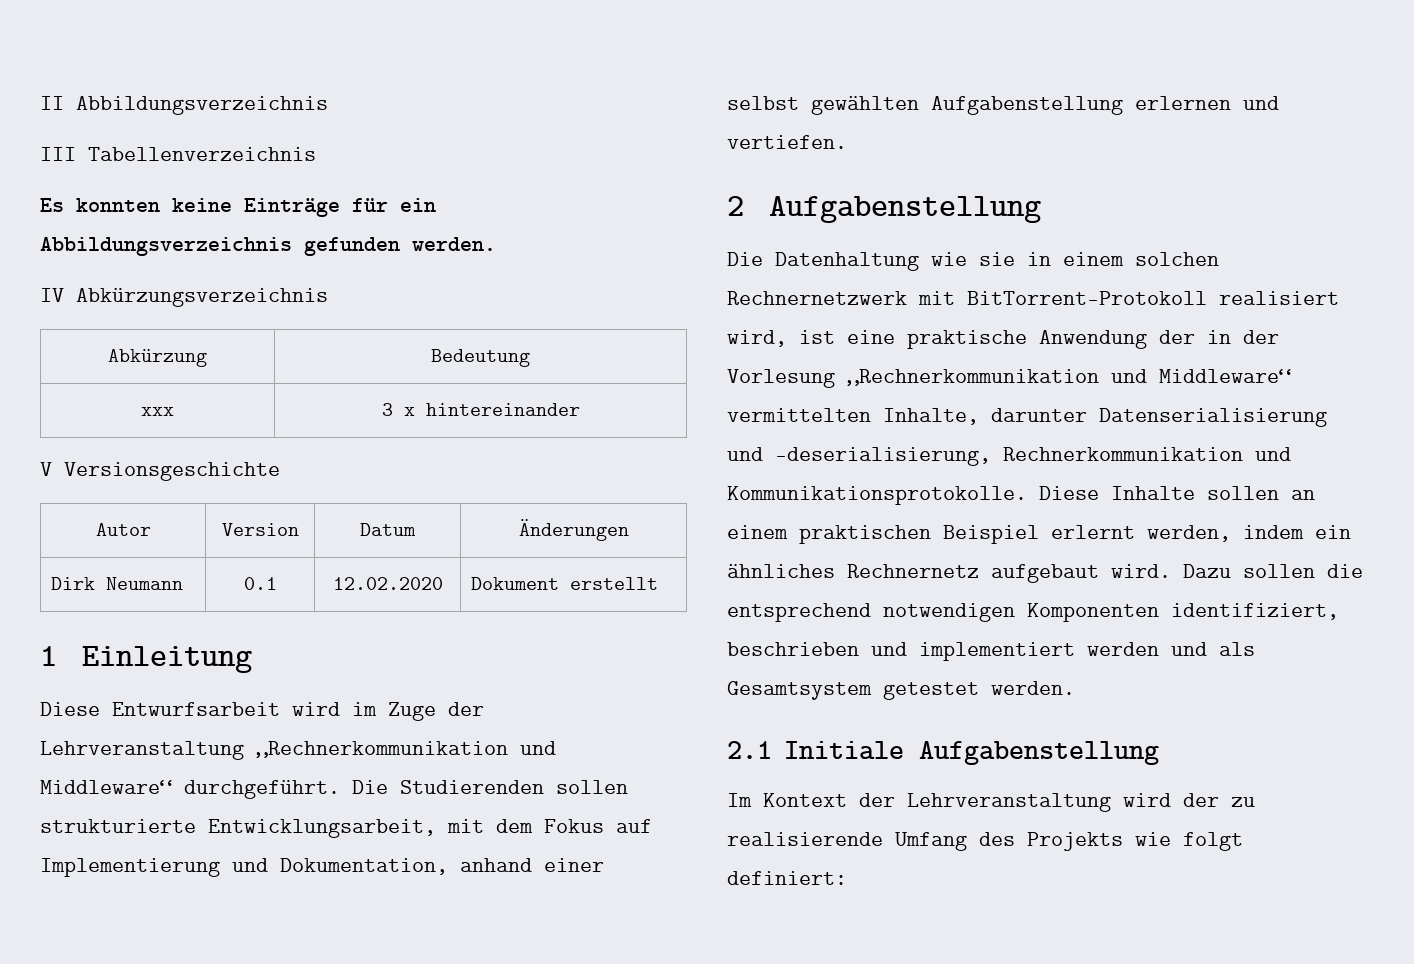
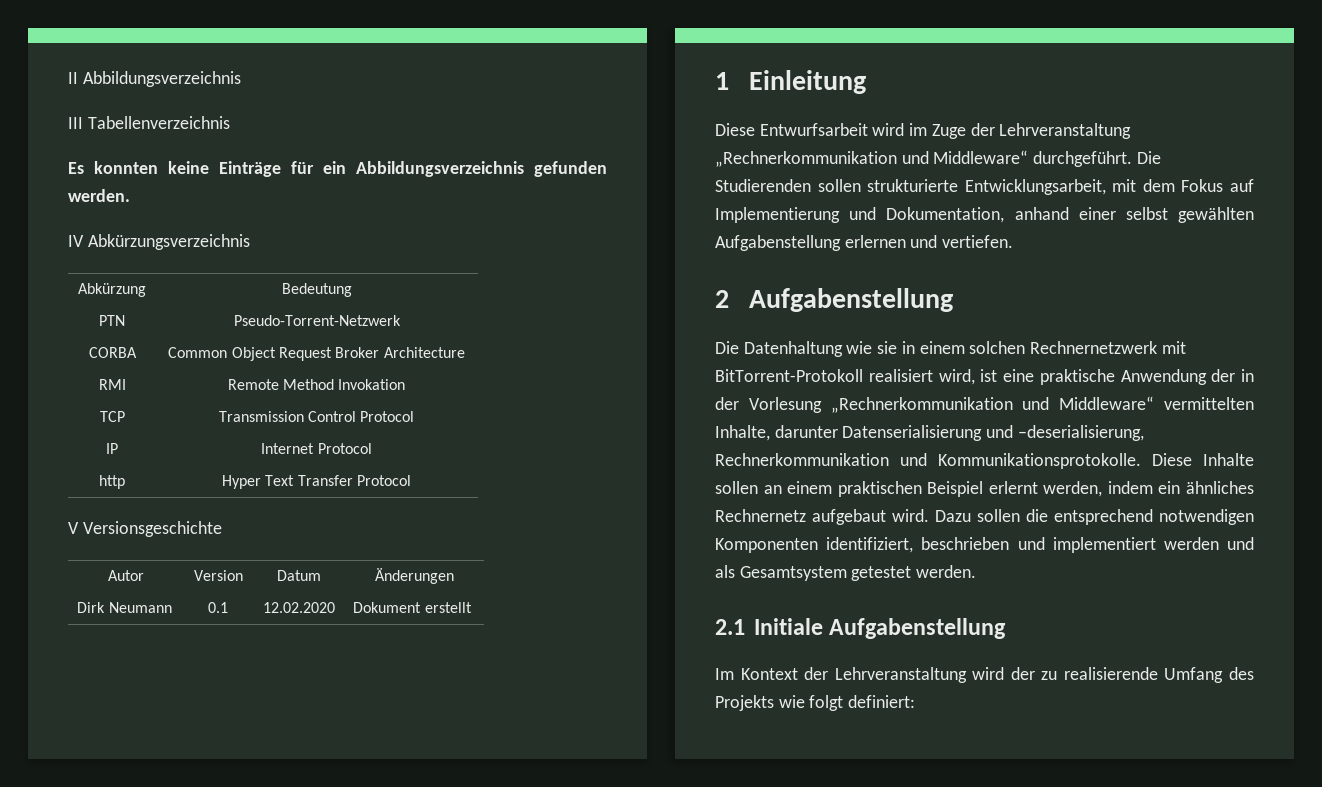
[141,407,174,416] [381,403,580,416] xxx | 3 x hintereinander -> [99,315,125,326] [233,315,401,326] [88,347,137,358] [168,347,465,361] [98,379,126,390] [227,379,406,390] [99,411,125,422] [218,411,415,422] [106,443,118,454] [261,443,372,454] [99,475,125,489] [222,475,411,489] PTN | Pseudo-Torrent-Netzwerk // CORBA | Common Object Request Broker Architecture // RMI | Remote Method Invokation // TCP | Transmission Control Protocol // IP | Internet Protocol // http | Hyper Text Transfer Protocol

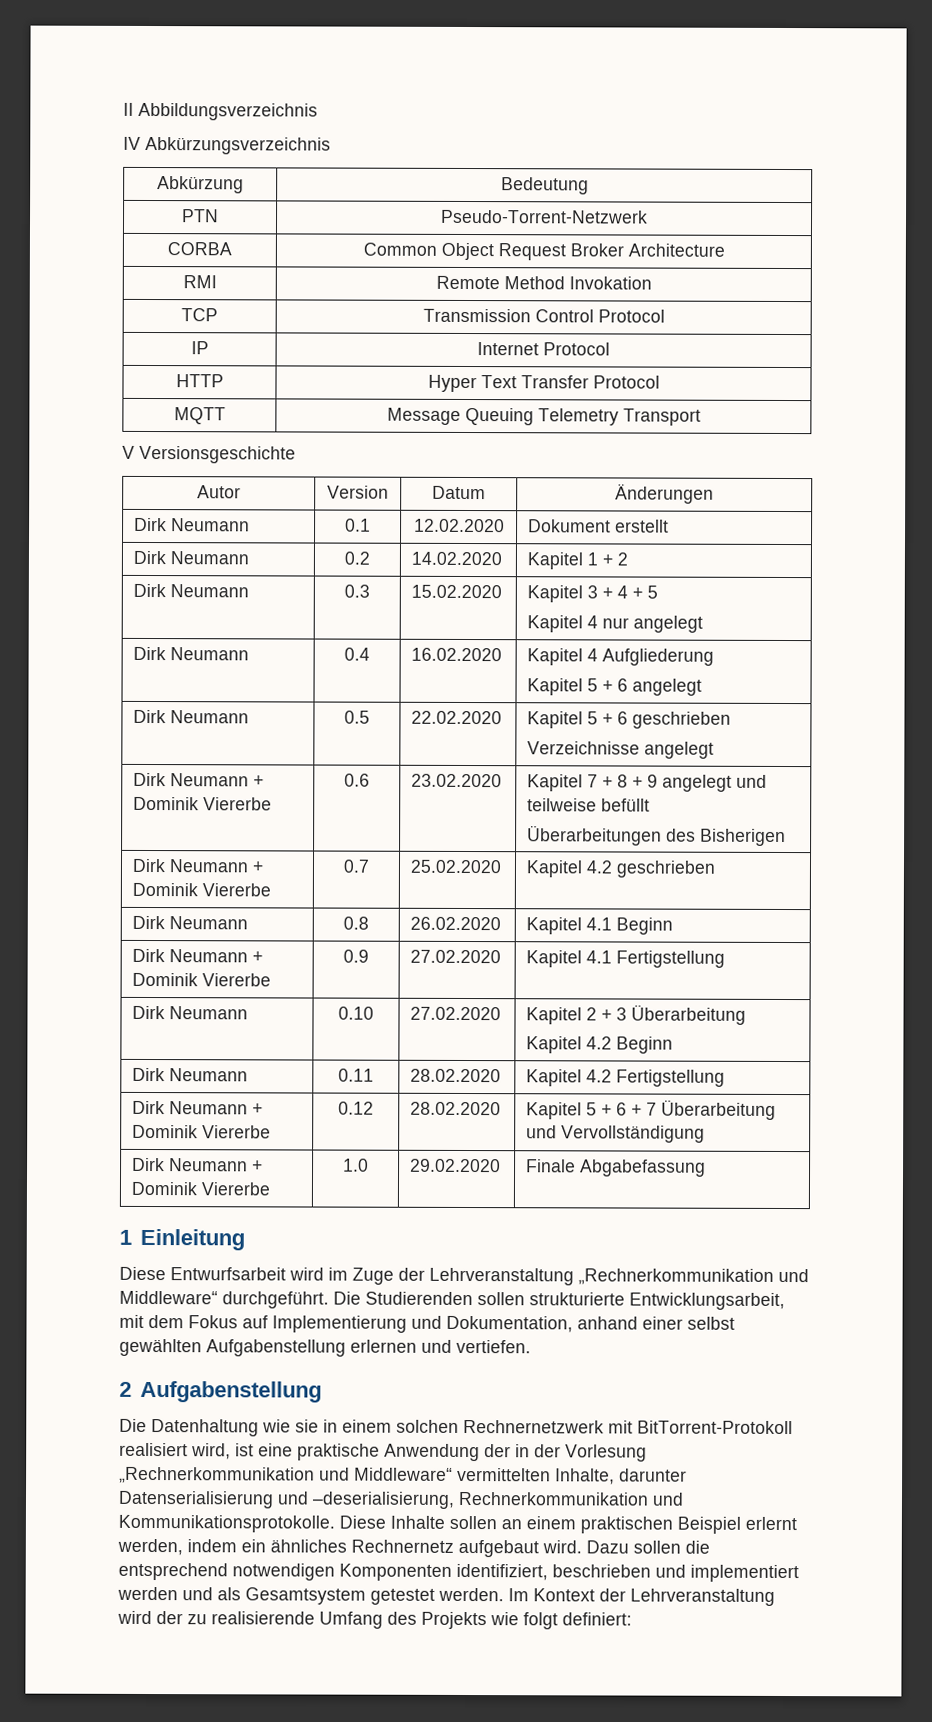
[68,116,230,129] [68,161,607,177] [68,189,130,202] // III Tabellenverzeichnis // Es konnten keine Einträge für ein Abbildungsverzeichnis gefunden werden. -> (318, 111) none
[99,475,125,489] http -> [175,374,224,388] HTTP
(411, 480) none -> [173,407,226,425] [386,407,701,426] // MQTT | Message Queuing Telemetry Transport
(472, 607) none -> [133,550,250,565] [344,551,370,565] [411,551,503,566] [527,552,629,570] [133,583,250,598] [344,584,370,598] [411,584,503,599] [527,585,659,603] [527,615,704,633] [133,646,250,661] [344,647,370,661] [411,647,503,662] [527,648,715,666] [527,678,703,696] [133,709,250,724] [344,710,370,724] [411,710,503,725] [527,711,732,729] [527,741,715,759] [133,772,265,787] [133,796,273,811] [344,773,370,787] [411,773,503,788] [527,774,768,792] [527,798,651,812] [527,825,787,847] [132,858,264,873] [132,882,272,897] [343,859,370,873] [410,859,503,874] [526,860,717,878] [132,915,249,930] [343,916,369,930] [410,916,502,931] [526,917,674,935] [132,948,264,963] [132,972,272,987] [343,949,369,963] [410,949,502,964] [526,950,726,968] [132,1005,249,1020] [338,1006,374,1020] [410,1006,502,1021] [526,1004,747,1025] [526,1036,674,1054] [132,1067,249,1082] [338,1068,374,1082] [410,1068,502,1083] [526,1069,726,1087] [132,1100,264,1115] [132,1124,272,1139] [338,1101,374,1115] [410,1101,502,1116] [526,1099,777,1120] [526,1125,706,1143] [132,1157,264,1172] [131,1181,271,1196] [343,1158,369,1172] [410,1158,502,1173] [526,1159,707,1177] // Dirk Neumann | 0.2 | 14.02.2020 | Kapitel 1 + 2 // Dirk Neumann | 0.3 | 15.02.2020 | Kapitel 3 + 4 + 5 // Kapitel 4 nur angelegt // Dirk Neumann | 0.4 | 16.02.2020 | Kapitel 4 Aufgliederung // Kapitel 5 + 6 angelegt // Dirk Neumann | 0.5 | 22.02.2020 | Kapitel 5 + 6 geschrieben // Verzeichnisse angelegt // Dirk Neumann + Dominik Viererbe | 0.6 | 23.02.2020 | Kapitel 7 + 8 + 9 angelegt und teilweise befüllt // Überarbeitungen des Bisherigen // Dirk Neumann + Dominik Viererbe | 0.7 | 25.02.2020 | Kapitel 4.2 geschrieben // Dirk Neumann | 0.8 | 26.02.2020 | Kapitel 4.1 Beginn // Dirk Neumann + Dominik Viererbe | 0.9 | 27.02.2020 | Kapitel 4.1 Fertigstellung // Dirk Neumann | 0.10 | 27.02.2020 | Kapitel 2 + 3 Überarbeitung // Kapitel 4.2 Beginn // Dirk Neumann | 0.11 | 28.02.2020 | Kapitel 4.2 Fertigstellung // Dirk Neumann + Dominik Viererbe | 0.12 | 28.02.2020 | Kapitel 5 + 6 + 7 Überarbeitung und Vervollständigung // Dirk Neumann + Dominik Viererbe | 1.0 | 29.02.2020 | Finale Abgabefassung
[715,618,1007,639] // 2.1 Initiale Aufgabenstellung // -> (504, 1594) none

